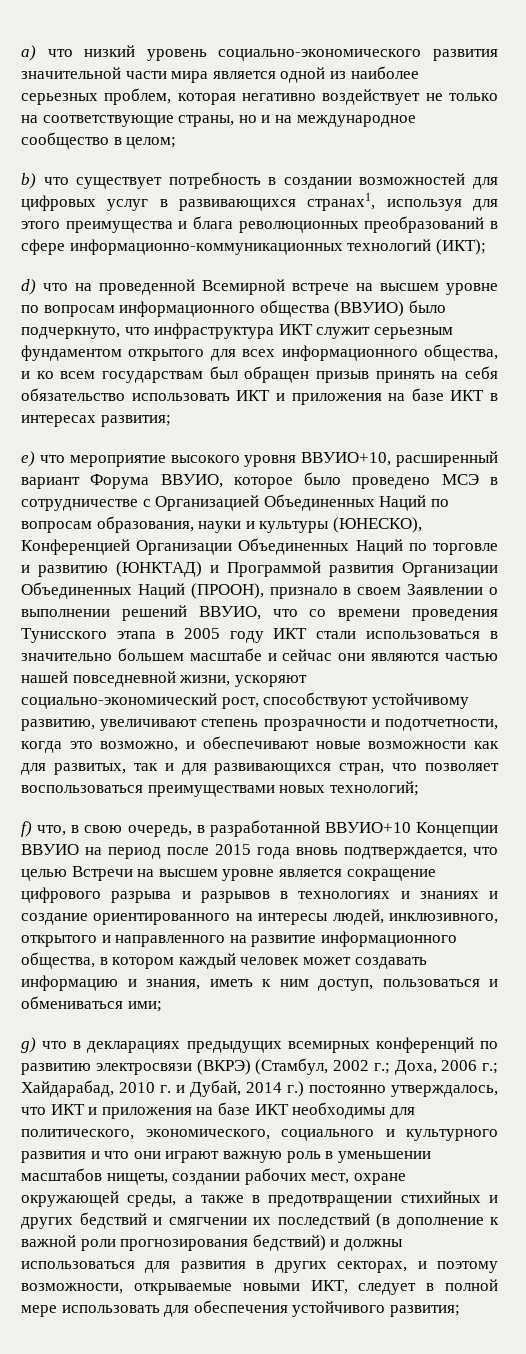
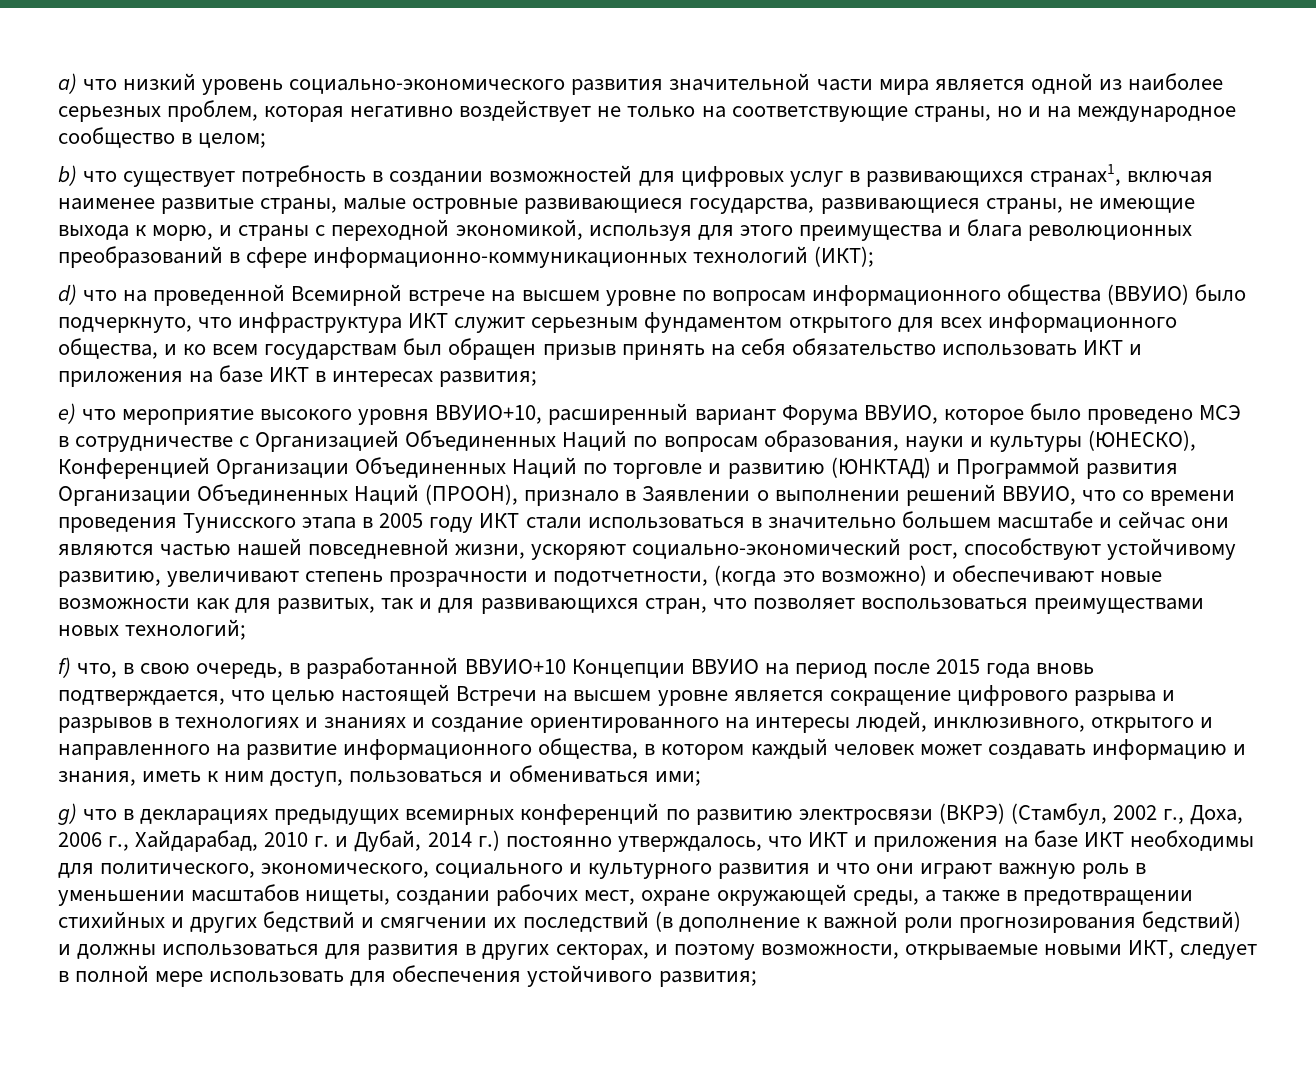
(376, 202) none -> [1126,171,1213,183] [58,198,1195,214] [58,219,583,241] включая наименее развитые страны, малые островные развивающиеся государства, развивающиеся страны, не имеющие выхода к морю, и страны с переходной экономикой,
[357,587,402,595] своем -> (637, 495) none
[21,741,179,753] когда это возможно, -> [714,565,927,586] (когда это возможно)
(67, 875) none -> [341,684,451,705] настоящей
[373,1063,390,1074] г.; -> [1162,809,1184,824] г.,
[482,1063,498,1074] г.; -> [108,836,130,851] г.,

